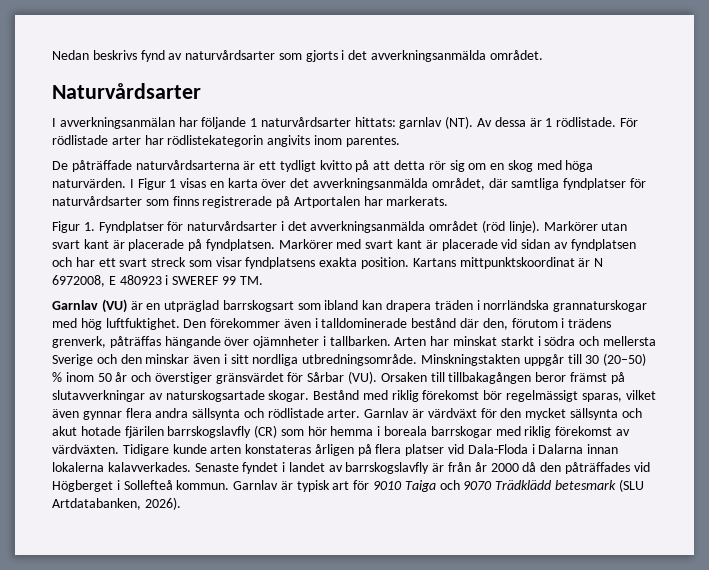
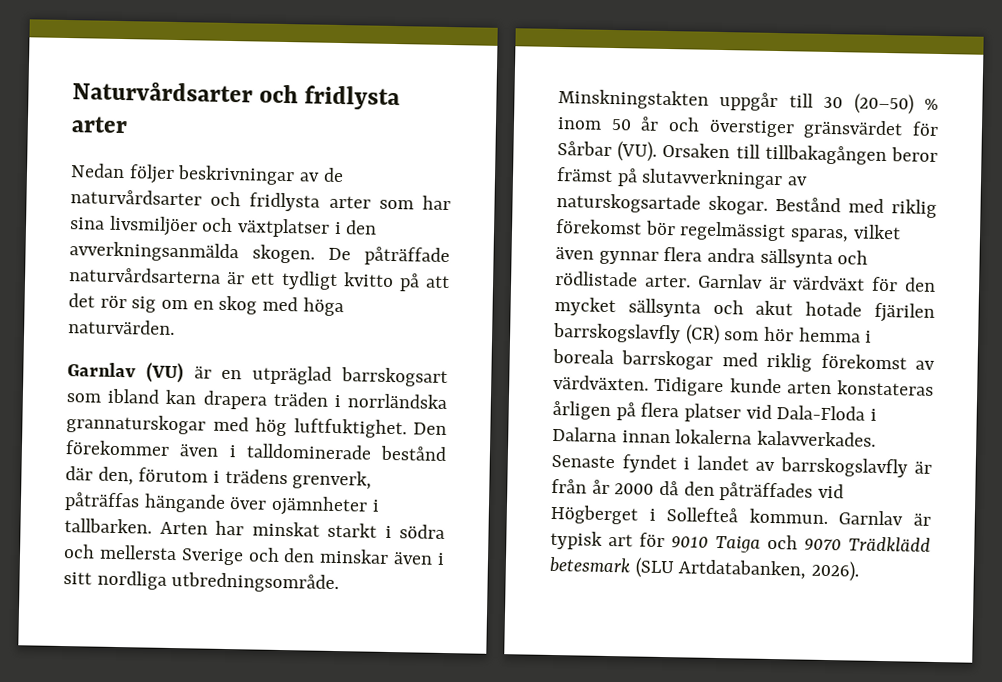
[52,50,543,62] [52,83,201,99] [52,116,638,129] [52,135,400,147] Nedan beskrivs fynd av naturvårdsarter som gjorts i det avverkningsanmälda området. // Naturvårdsarter // I avverkningsanmälan har följande 1 naturvårdsarter hittats: garnlav (NT). Av dessa är 1 rödlistade. För rödlistade arter har rödlistekategorin angivits inom parentes. // -> [72,80,401,111] [71,116,128,134] [70,163,344,186] [70,189,451,212] [69,215,378,238] [69,241,315,264] Naturvårdsarter och fridlysta arter // Nedan följer beskrivningar av de naturvårdsarter och fridlysta arter som har sina livsmiljöer och växtplatser i den avverkningsanmälda skogen.
[394,160,426,170] detta -> [68,293,95,308] det
[129,178,646,190] [52,196,449,208] [52,220,628,233] [52,239,636,251] [52,257,604,269] [52,275,263,287] I Figur 1 visas en karta över det avverkningsanmälda området, där samtliga fyndplatser för naturvårdsarter som finns registrerade på Artportalen har markerats. // Figur 1. Fyndplatser för naturvårdsarter i det avverkningsanmälda området (röd linje). Markörer utan svart kant är placerade på fyndplatsen. Markörer med svart kant är placerade vid sidan av fyndplatsen och har ett svart streck som visar fyndplatsens exakta position. Kartans mittpunktskoordinat är N 6972008, E 480923 i SWEREF 99 TM. -> (175, 327) none

